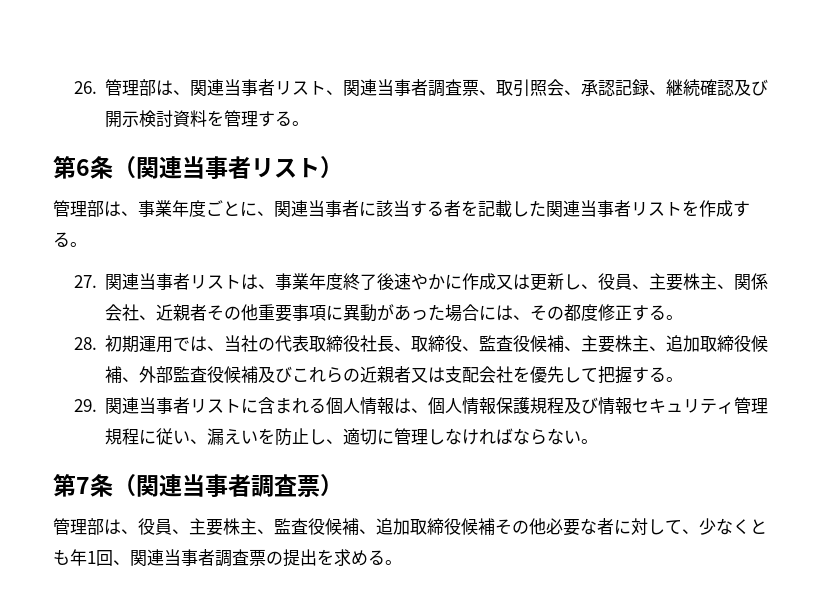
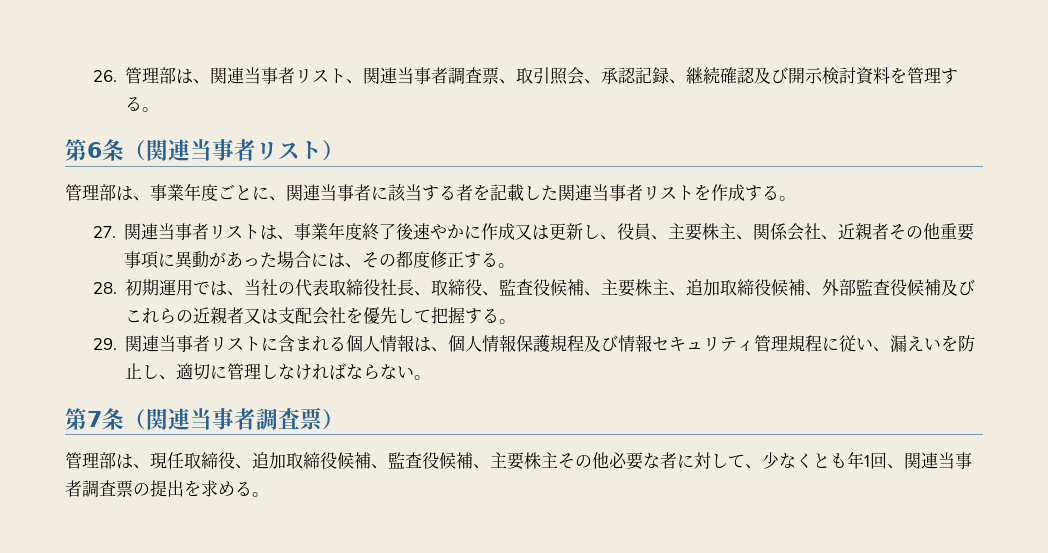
[138,518,495,536] 役員、主要株主、監査役候補、追加取締役候補 -> [150,452,558,470] 現任取締役、追加取締役候補、監査役候補、主要株主

